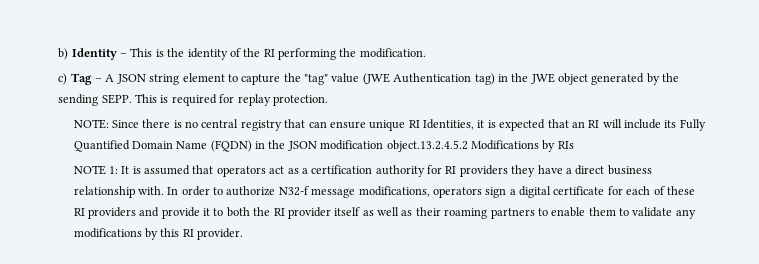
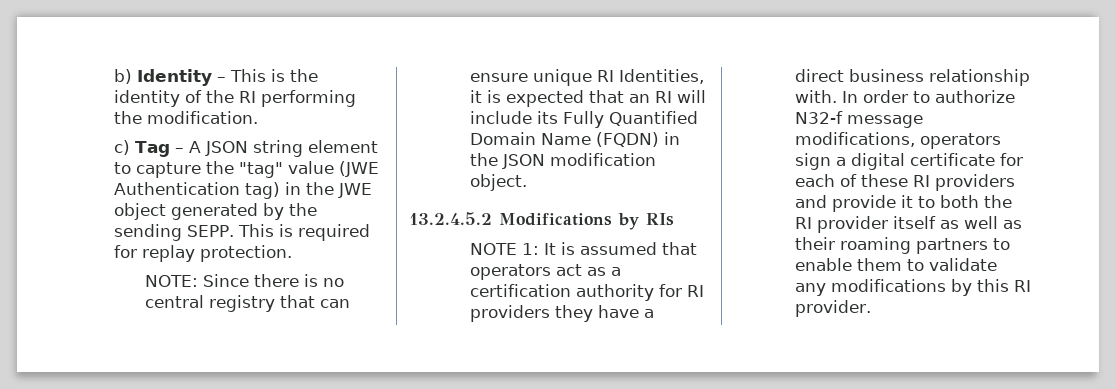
[386,140,468,152] object.13.2.4.5.2 -> [469,174,527,191] [409,212,492,225] object. // 13.2.4.5.2

